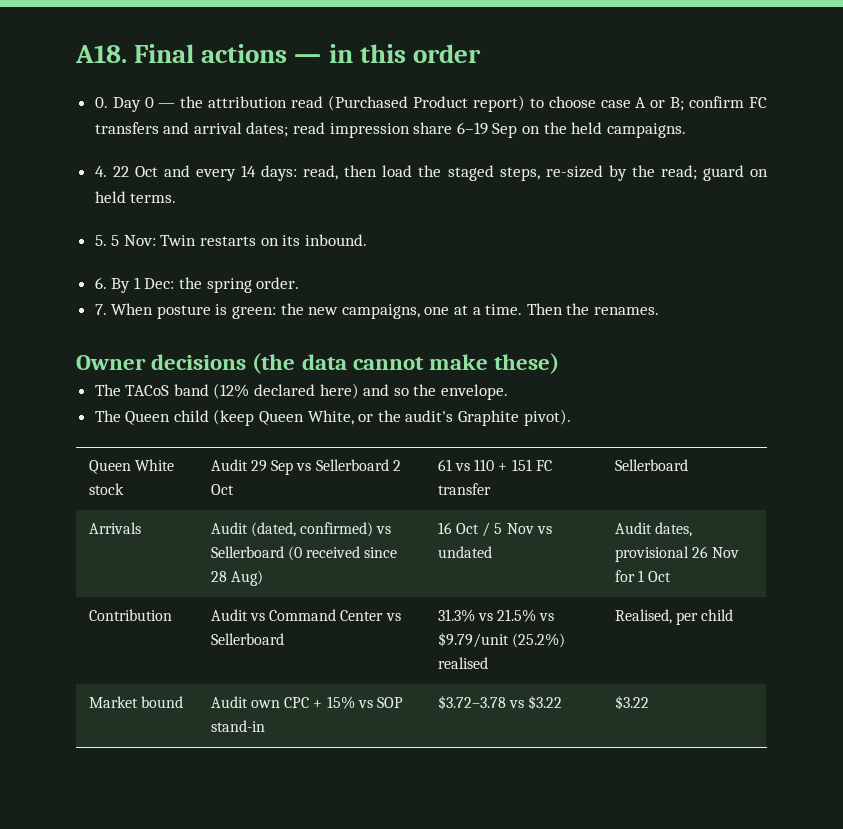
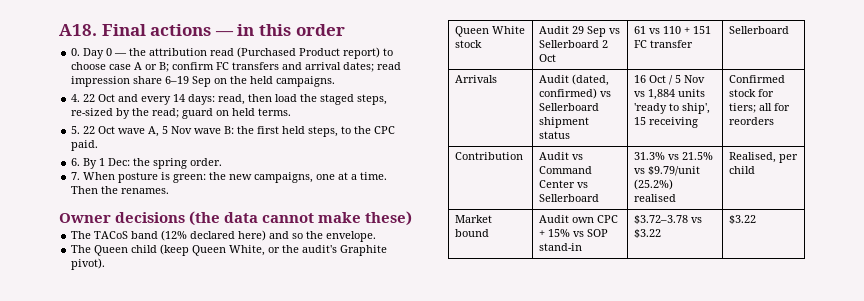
[111,234,367,246] 5 Nov: Twin restarts on its inbound. -> [83,126,396,137] [71,140,99,151] 22 Oct wave A, 5 Nov wave B: the first held steps, to the CPC paid.
[287,546,398,561] [210,570,263,586] (0 received since 28 Aug) -> [538,117,589,128] [538,131,570,139] shipment status
[437,546,492,558] [614,522,692,537] [614,546,740,562] [614,570,672,582] undated | Audit dates, provisional 26 Nov for 1 Oct -> [647,89,705,100] [633,103,710,114] [633,117,698,128] [728,75,785,83] [728,89,774,97] [728,103,790,113] [728,117,774,125] 1,884 units 'ready to ship', 15 receiving | Confirmed stock for tiers; all for reorders

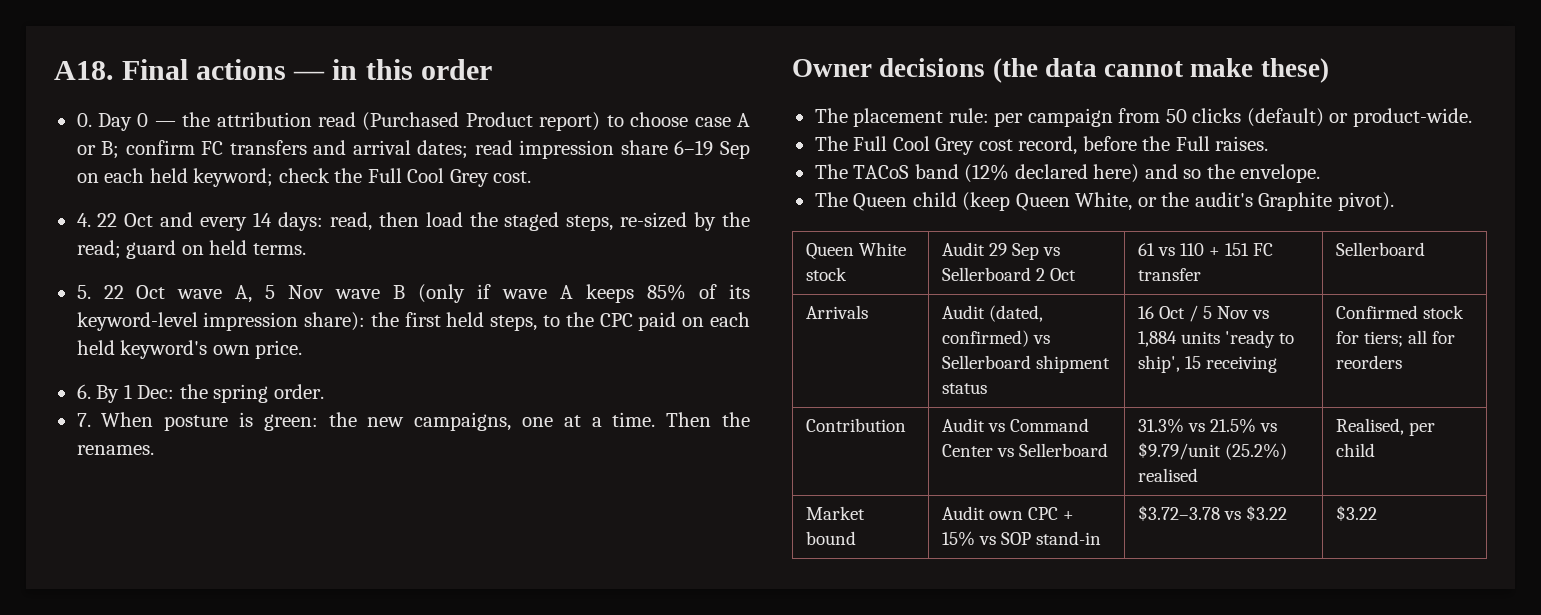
[230,76,336,87] the held campaigns. -> [104,168,532,187] each held keyword; check the Full Cool Grey cost.
[224,126,235,134] B: -> [393,284,751,303] [76,312,366,331] B (only if wave A keeps 85% of its keyword-level impression share):
[71,140,99,151] paid. -> [638,312,751,331] [76,340,303,359] paid on each held keyword's own price.
(413, 218) none -> [814,108,1472,127] [814,136,1269,155] // The placement rule: per campaign from 50 clicks (default) or product-wide. // The Full Cool Grey cost record, before the Full raises.

